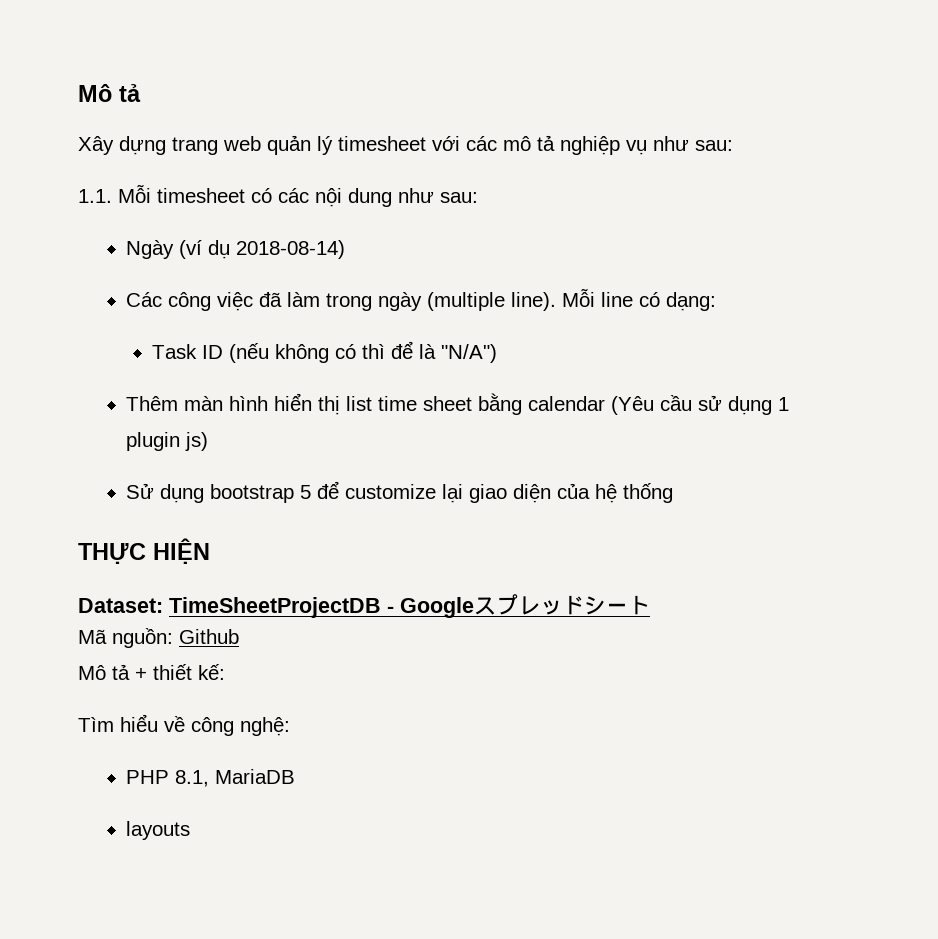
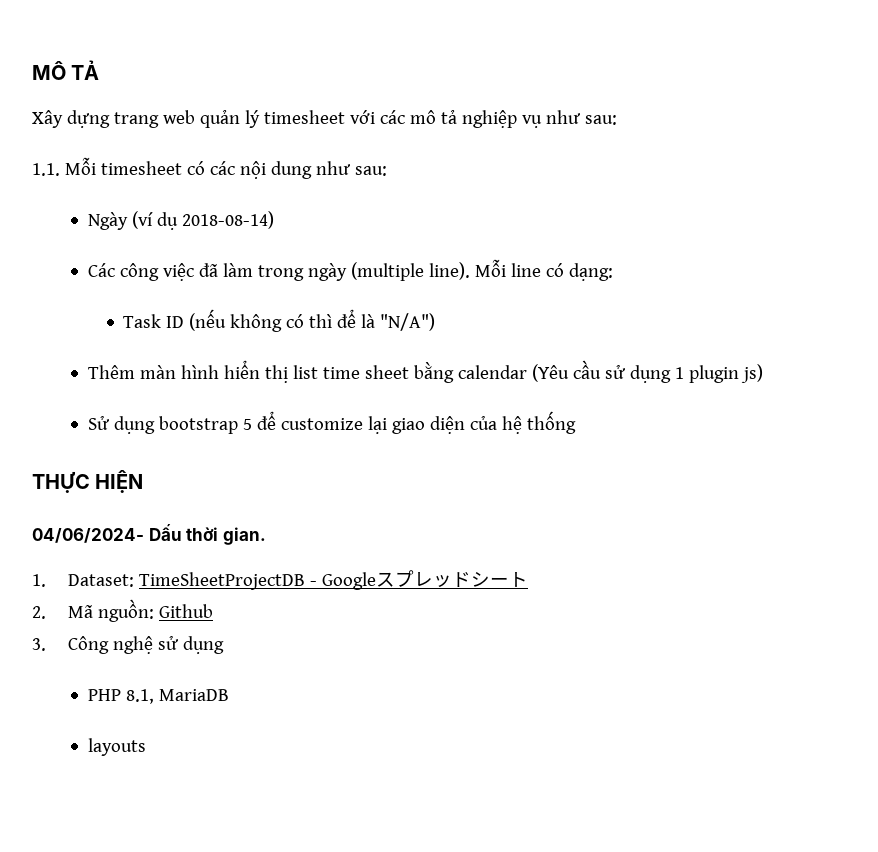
[78,84,141,102] Mô tả -> [32,60,100,80] MÔ TẢ
(210, 551) none -> [32,524,266,545] [32,574,46,587] 04/06/2024- Dấu thời gian. // 1.
(650, 605) none -> [32,606,46,619] 2.
[78,664,225,680] [78,714,290,736] Mô tả + thiết kế: // Tìm hiểu về công nghệ: -> [32,636,224,654] 3. Công nghệ sử dụng

